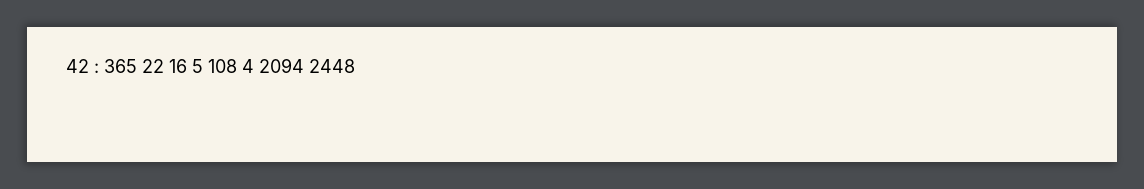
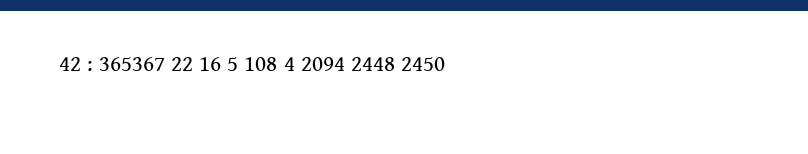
[104,59,137,73] 365 -> [99,57,166,71] 365367
(355, 66) none -> [400,57,445,71] 2450

